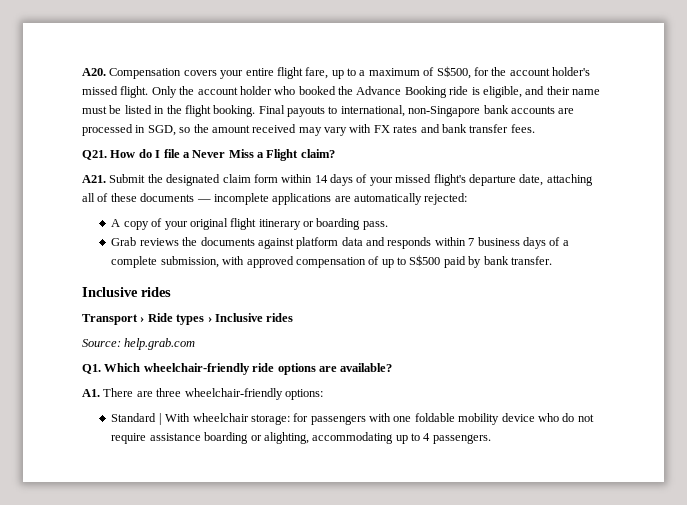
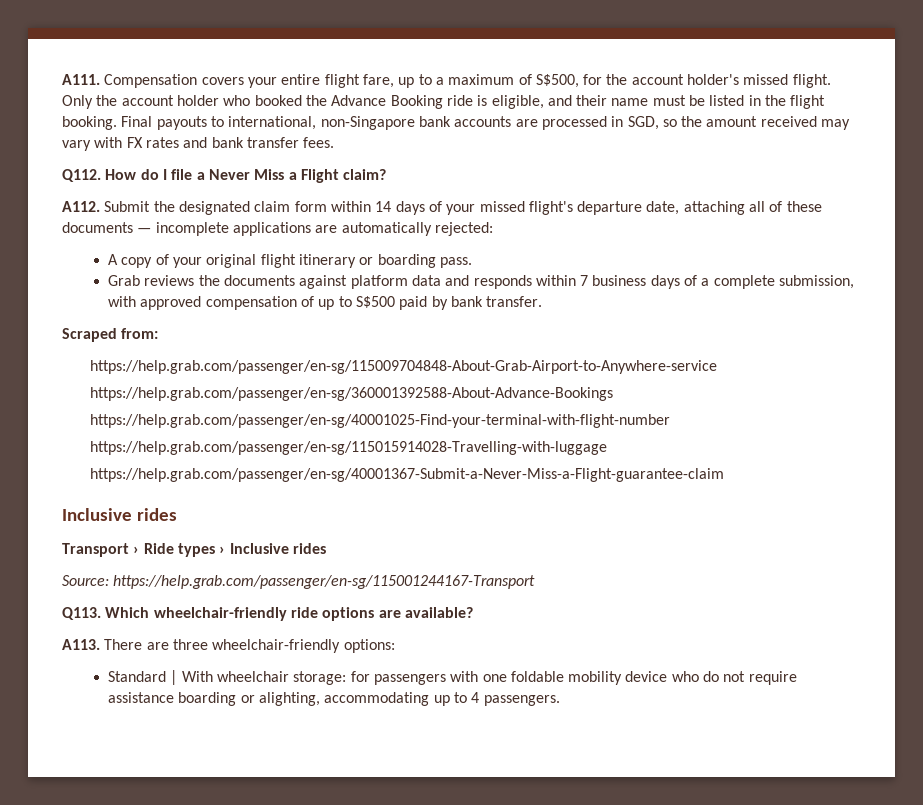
[82,68,106,76] A20. -> [62,74,100,85] A111.
[82,150,107,160] Q21. -> [62,169,101,182] Q112.
[82,175,106,183] A21. -> [62,201,100,212] A112.
(552, 260) none -> [62,328,159,342] [90,360,718,374] [90,387,614,401] [90,414,671,428] [90,441,608,455] [90,468,725,482] // Scraped from: // https://help.grab.com/passenger/en-sg/115009704848-About-Grab-Airport-to-Anywhere-service // https://help.grab.com/passenger/en-sg/360001392588-About-Advance-Bookings // https://help.grab.com/passenger/en-sg/40001025-Find-your-terminal-with-flight-number // https://help.grab.com/passenger/en-sg/115015914028-Travelling-with-luggage // https://help.grab.com/passenger/en-sg/40001367-Submit-a-Never-Miss-a-Flight-guarantee-claim
[124,338,196,350] [82,364,101,374] help.grab.com // Q1. -> [113,575,536,589] [62,607,101,620] https://help.grab.com/passenger/en-sg/115001244167-Transport // Q113.
[82,389,100,397] A1. -> [62,639,100,650] A113.

